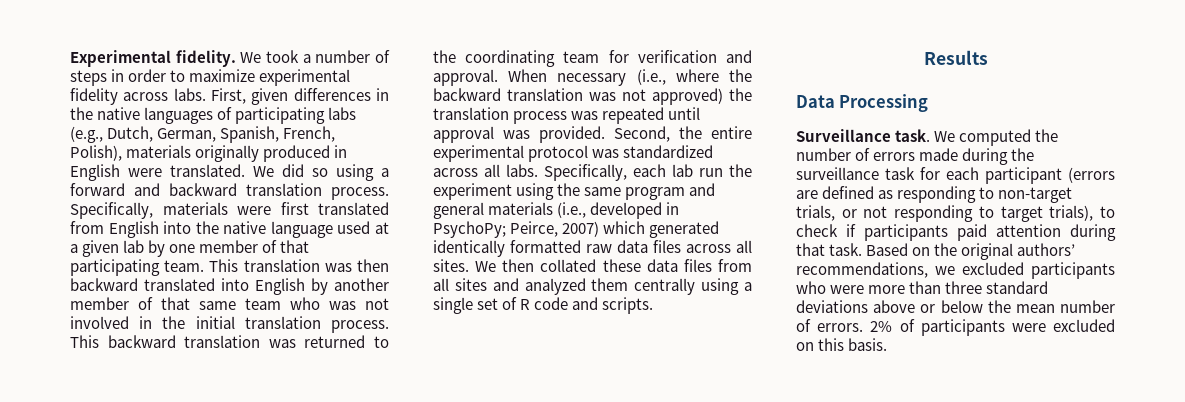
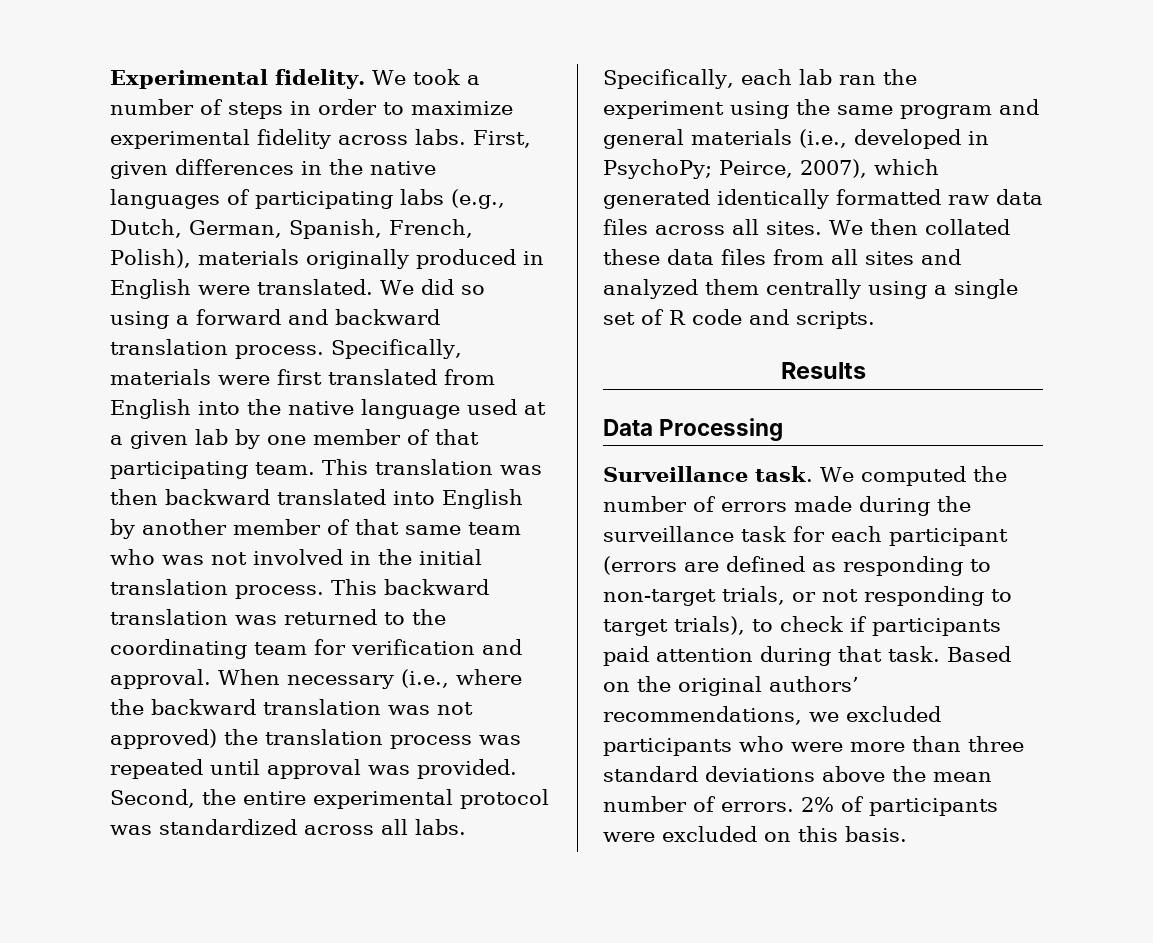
[699,168,723,177] run -> [838,75,876,85] ran
[562,221,600,237] 2007) -> [799,159,867,178] 2007),
[920,300,983,313] or below -> (885, 774) none

